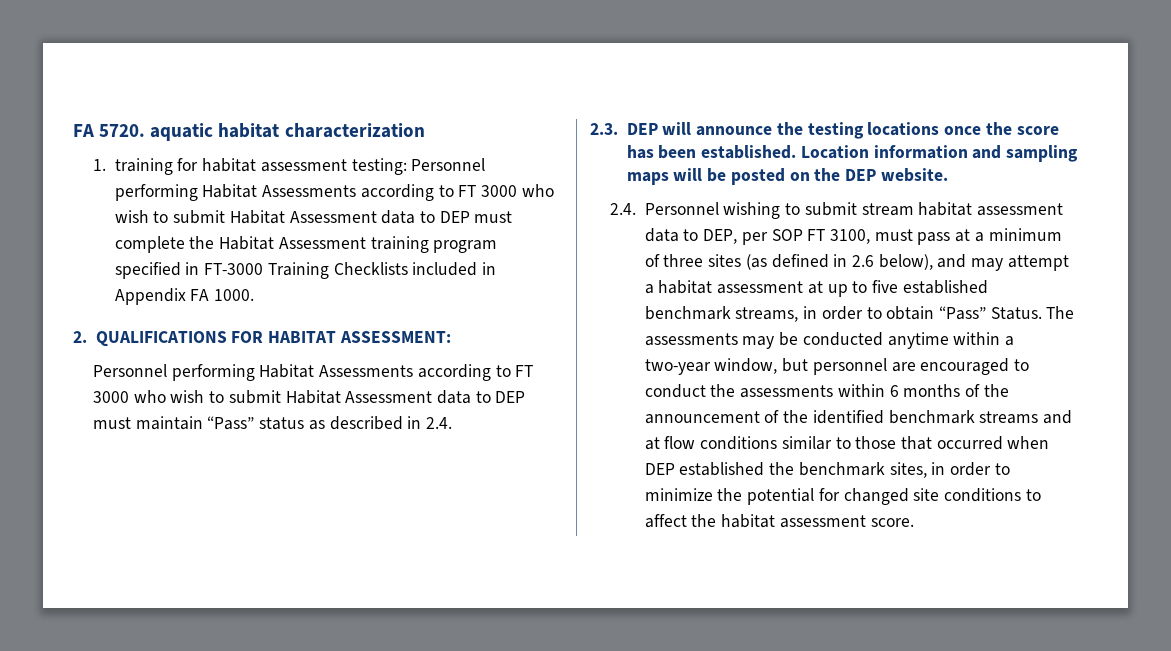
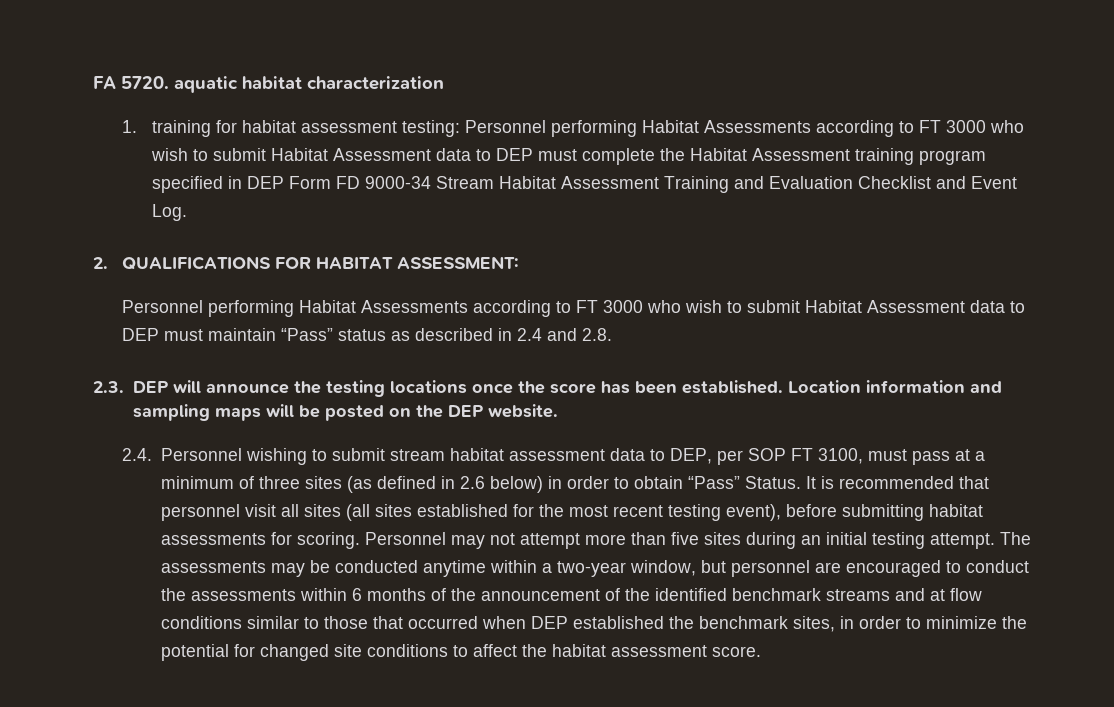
[204,262,496,279] [114,288,255,305] FT-3000 Training Checklists included in Appendix FA 1000. -> [246,176,1017,193] [151,204,187,221] DEP Form FD 9000-34 Stream Habitat Assessment Training and Evaluation Checklist and Event Log.
[425,417,452,429] 2.4. -> [517,328,613,341] 2.4 and 2.8.
[878,254,1069,271] [644,280,988,297] [644,306,799,322] below), and may attempt a habitat assessment at up to five established benchmark streams, -> [490,476,544,493] below)
(1042, 313) none -> [806,476,990,489] [161,504,984,521] [161,532,996,549] It is recommended that personnel visit all sites (all sites established for the most recent testing event), before submitting habitat assessments for scoring. Personnel may not attempt more than five sites during an initial testing attempt.

